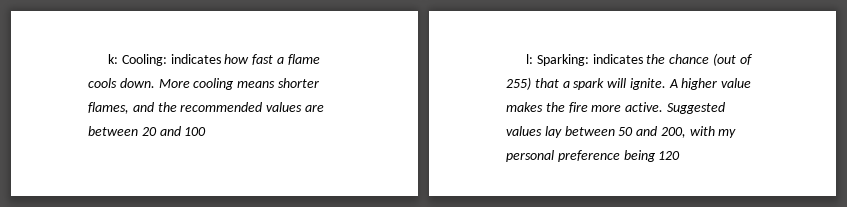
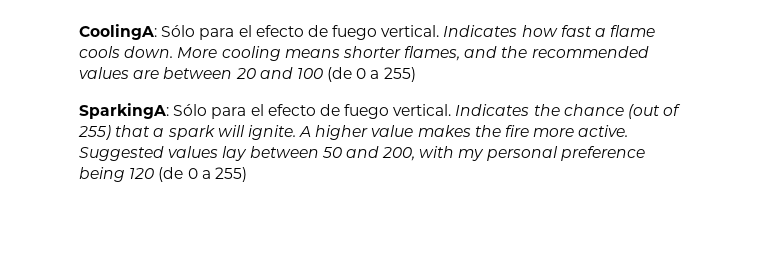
[108,54,221,66] k: Cooling: indicates -> [79,24,518,40] CoolingA: Sólo para el efecto de fuego vertical. Indicates
[526,54,643,66] // l: Sparking: indicates -> [327,67,416,82] [79,103,530,119] (de 0 a 255) // SparkingA: Sólo para el efecto de fuego vertical. Indicates
(681, 155) none -> [158,167,247,182] (de 0 a 255)

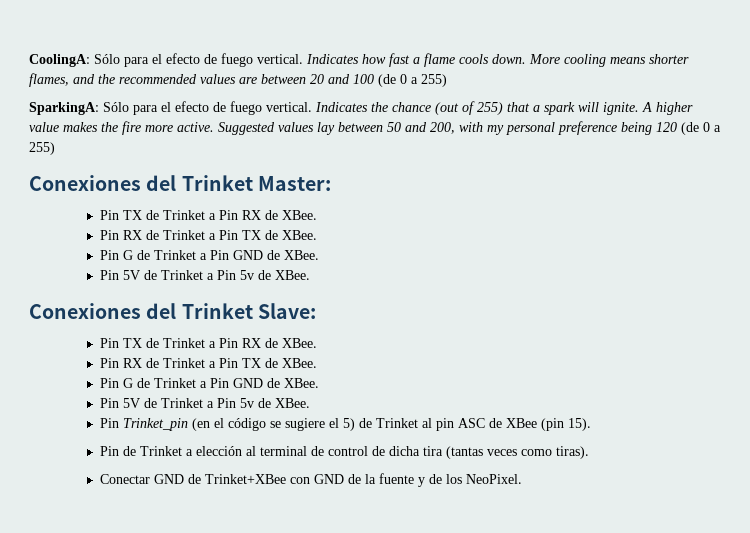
(247, 174) none -> [29,175,331,191] [99,210,317,220] [99,230,317,240] [99,250,319,260] [99,270,310,280] [29,303,316,319] [99,338,317,348] [99,358,317,368] [99,378,319,388] [99,398,310,408] [99,418,591,431] [99,446,589,459] [99,473,522,487] // Conexiones del Trinket Master: // Pin TX de Trinket a Pin RX de XBee. // Pin RX de Trinket a Pin TX de XBee. // Pin G de Trinket a Pin GND de XBee. // Pin 5V de Trinket a Pin 5v de XBee. // Conexiones del Trinket Slave: // Pin TX de Trinket a Pin RX de XBee. // Pin RX de Trinket a Pin TX de XBee. // Pin G de Trinket a Pin GND de XBee. // Pin 5V de Trinket a Pin 5v de XBee. // Pin Trinket_pin (en el código se sugiere el 5) de Trinket al pin ASC de XBee (pin 15). // Pin de Trinket a elección al terminal de control de dicha tira (tantas veces como tiras). // Conectar GND de Trinket+XBee con GND de la fuente y de los NeoPixel.

